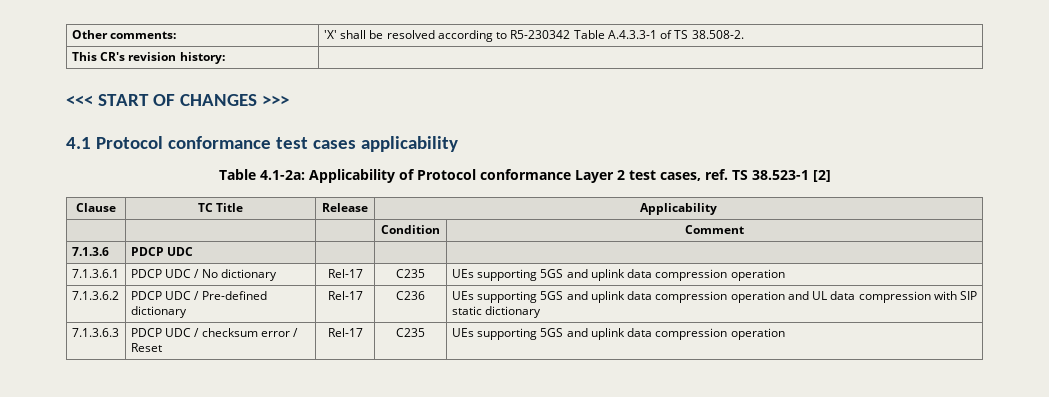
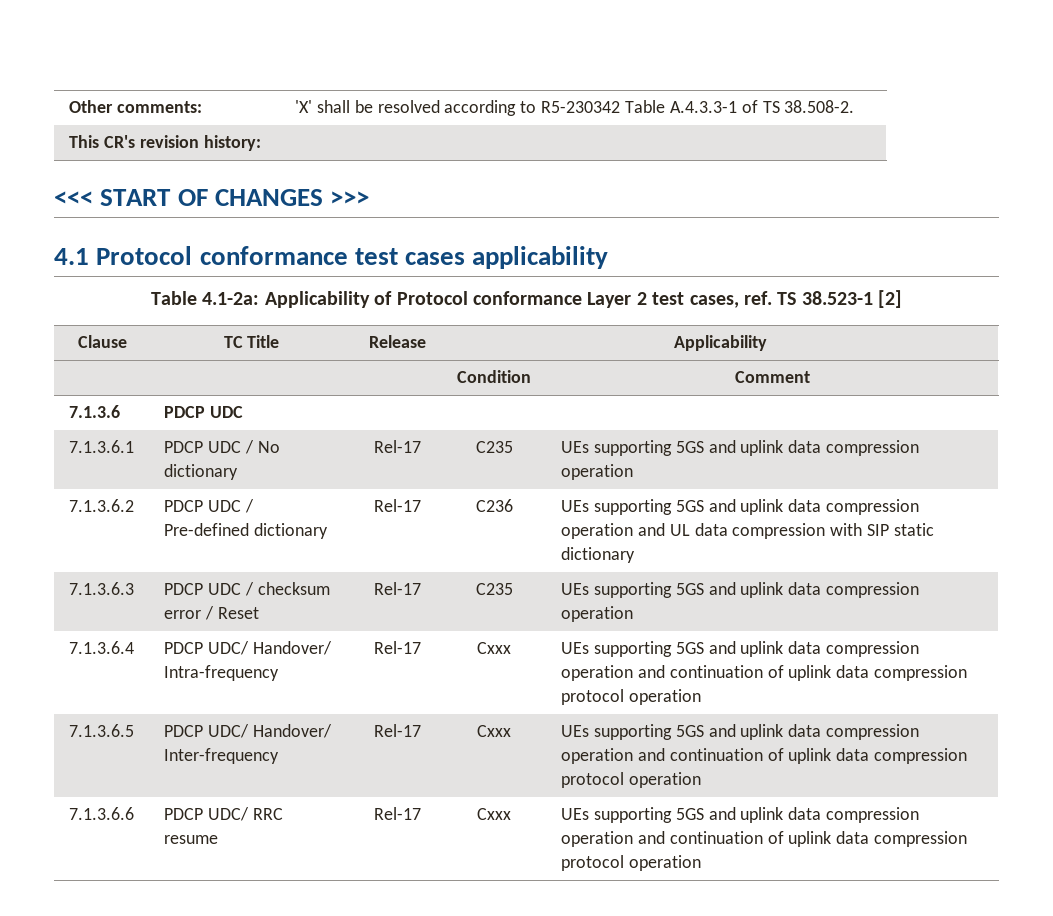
(785, 334) none -> [68,641,134,654] [163,641,332,655] [163,665,279,681] [374,641,421,654] [477,642,511,654] [560,641,920,657] [560,665,968,681] [560,689,701,705] [68,724,134,737] [163,724,332,738] [163,748,279,764] [374,724,421,737] [477,725,511,737] [560,724,920,740] [560,748,968,764] [560,772,701,788] [68,807,134,820] [163,807,283,821] [163,835,218,844] [374,807,421,820] [477,808,511,820] [560,807,920,823] [560,831,968,847] [560,855,701,871] // 7.1.3.6.4 | PDCP UDC/ Handover/ Intra-frequency | Rel-17 | Cxxx | UEs supporting 5GS and uplink data compression operation and continuation of uplink data compression protocol operation // 7.1.3.6.5 | PDCP UDC/ Handover/ Inter-frequency | Rel-17 | Cxxx | UEs supporting 5GS and uplink data compression operation and continuation of uplink data compression protocol operation // 7.1.3.6.6 | PDCP UDC/ RRC resume | Rel-17 | Cxxx | UEs supporting 5GS and uplink data compression operation and continuation of uplink data compression protocol operation

